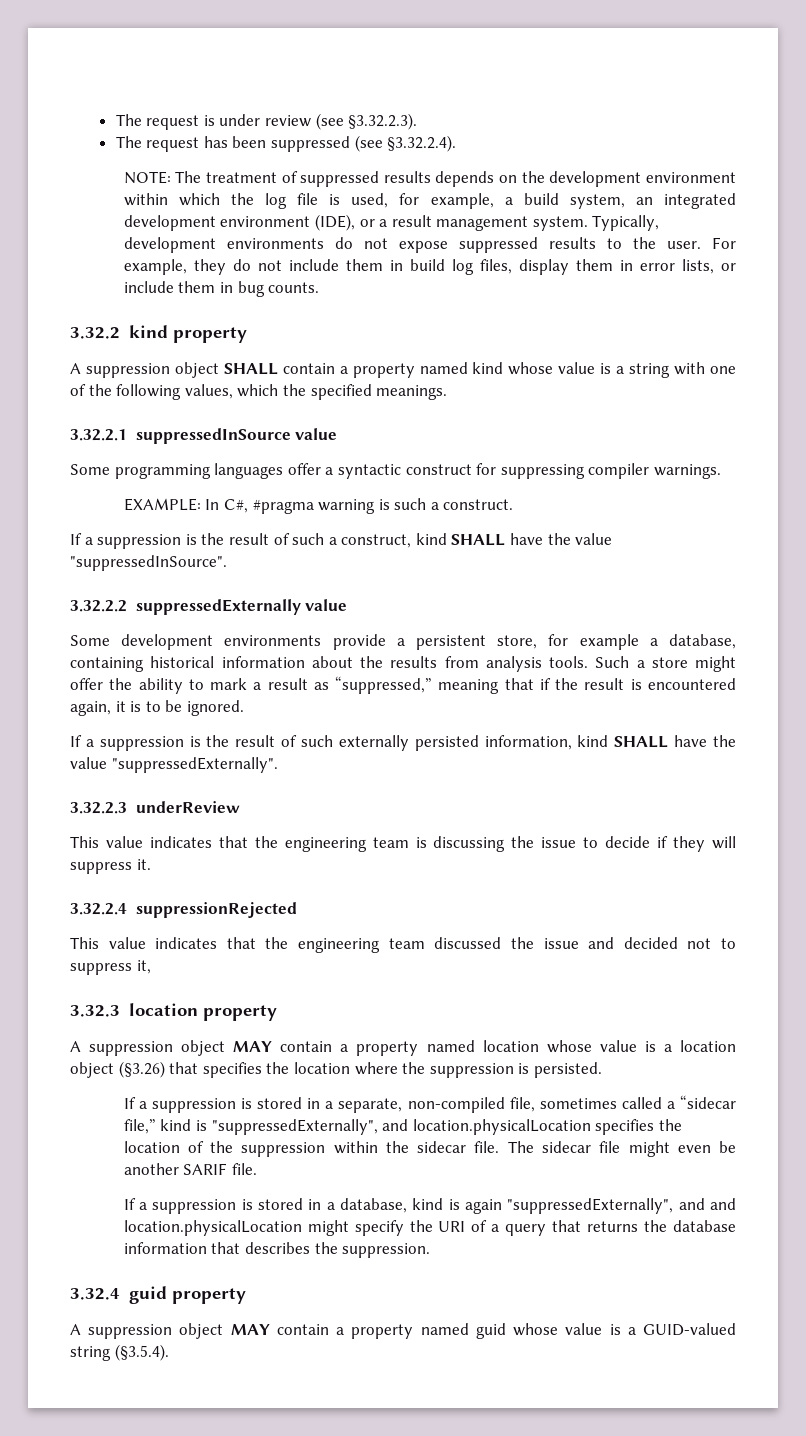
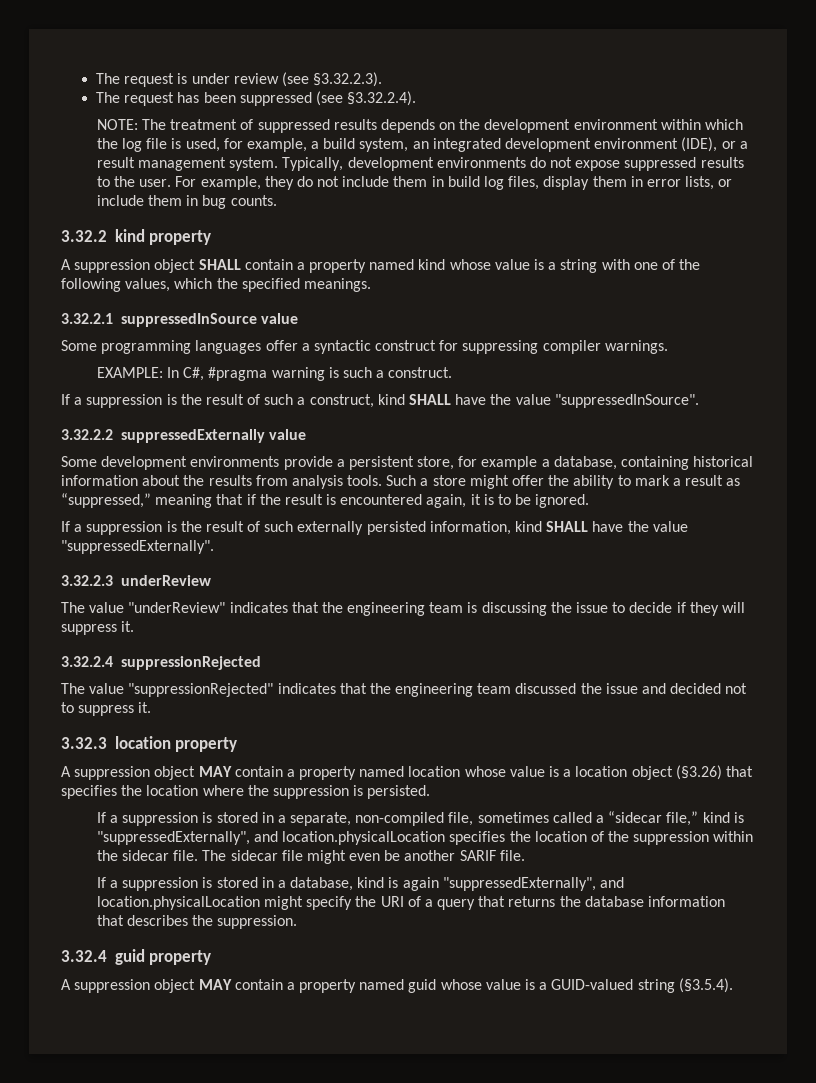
[70,836,143,848] This value -> [61,602,226,613] The value "underReview"
[70,937,146,949] This value -> [61,683,274,697] The value "suppressionRejected"
[136,960,151,974] it, -> [138,702,152,713] it.
[710,1198,736,1210] and -> (625, 882) none

